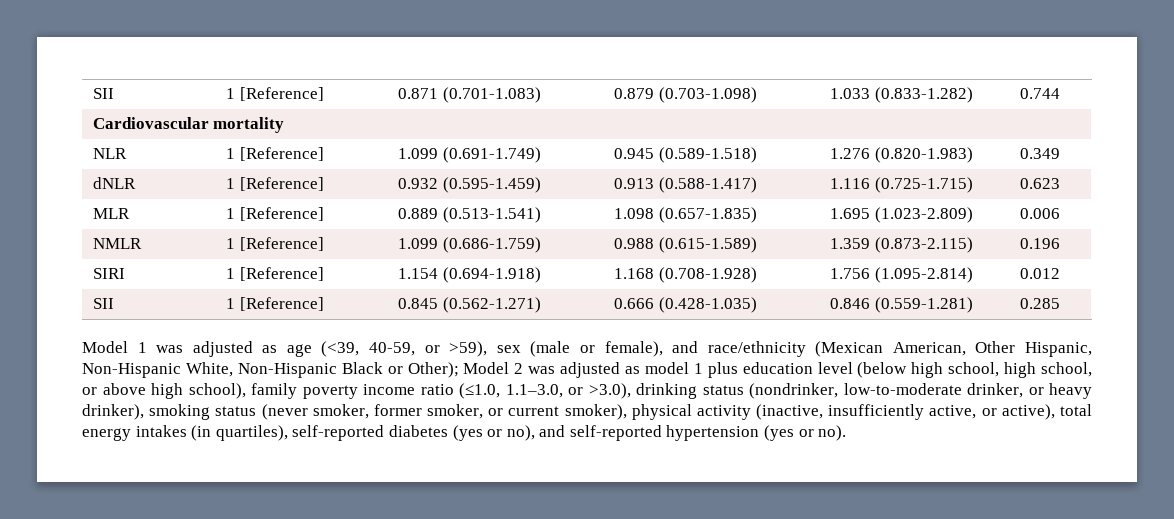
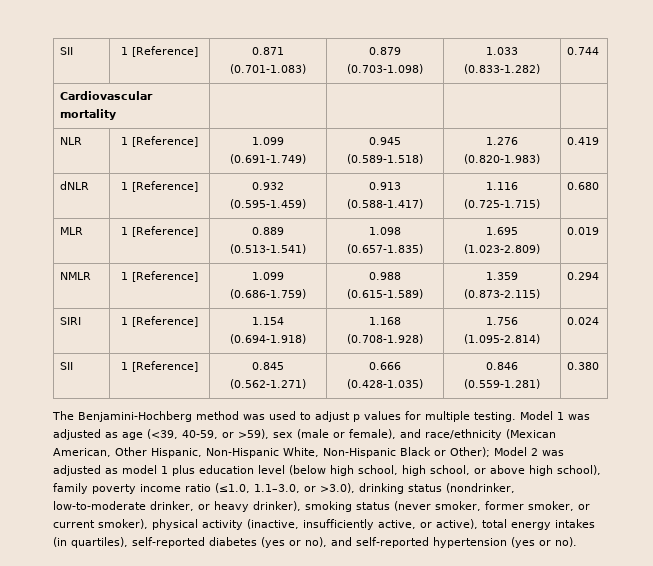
[1019,148,1060,159] 0.349 -> [566,137,599,145] 0.419
[1019,178,1060,189] 0.623 -> [566,182,599,190] 0.680
[1019,208,1060,219] 0.006 -> [566,227,599,235] 0.019
[1019,238,1060,249] 0.196 -> [566,272,599,280] 0.294
[1019,268,1060,279] 0.012 -> [566,317,599,325] 0.024
[1019,298,1060,309] 0.285 // -> [566,362,599,370] [52,411,516,422] 0.380 // The Benjamini-Hochberg method was used to adjust p values for multiple testing.

